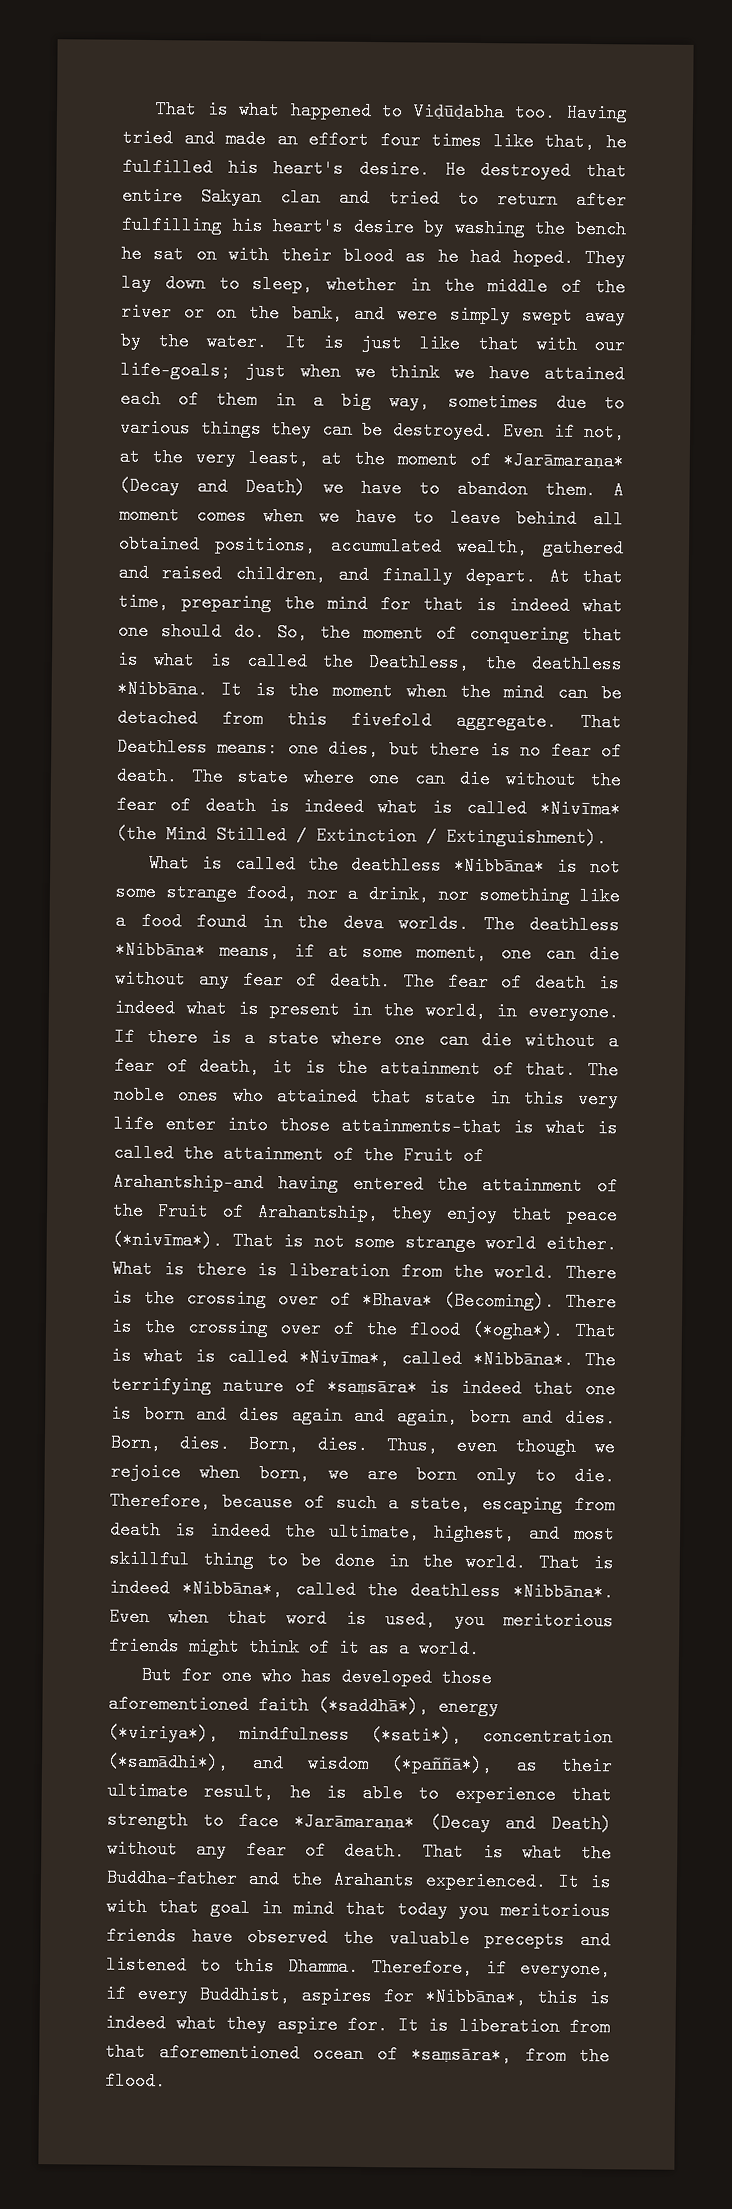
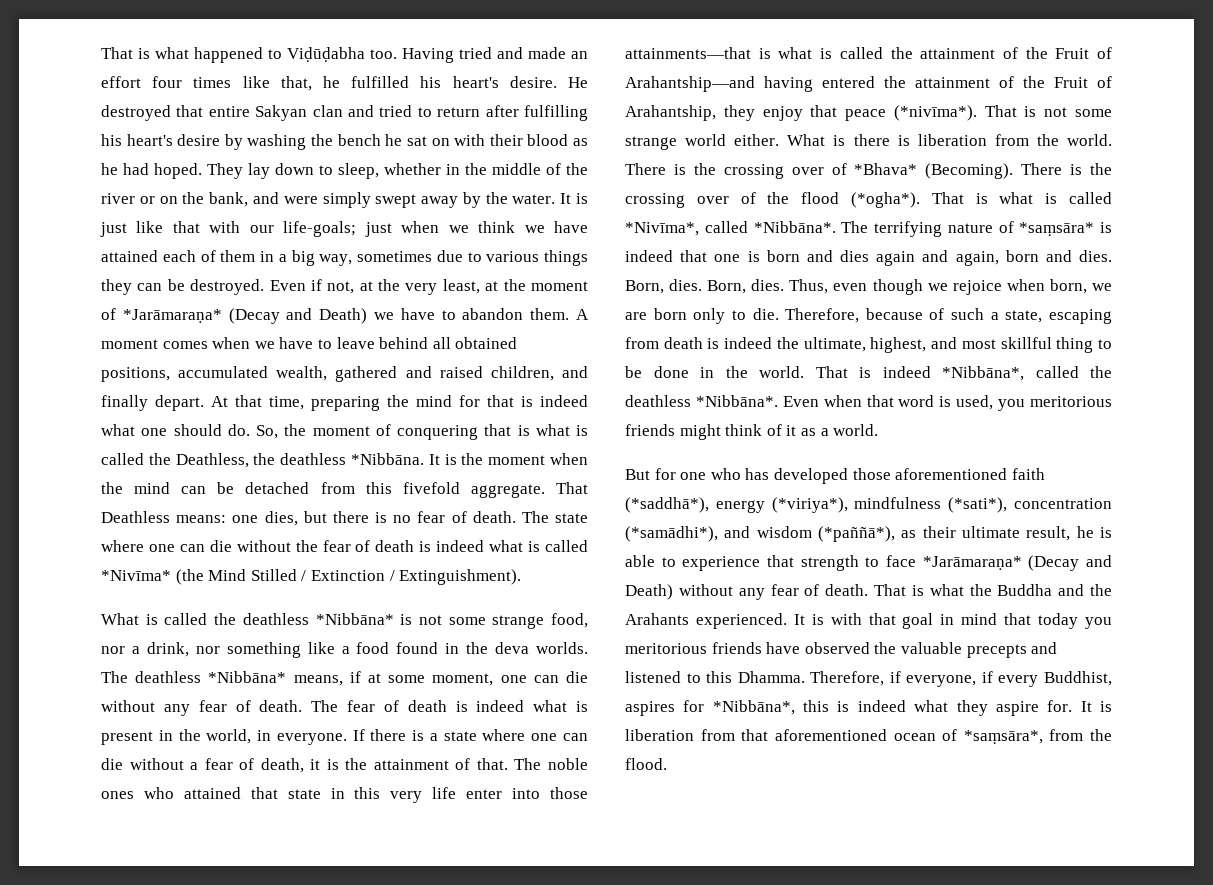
[106,1868,238,1888] Buddha-father -> [997,584,1053,596] Buddha

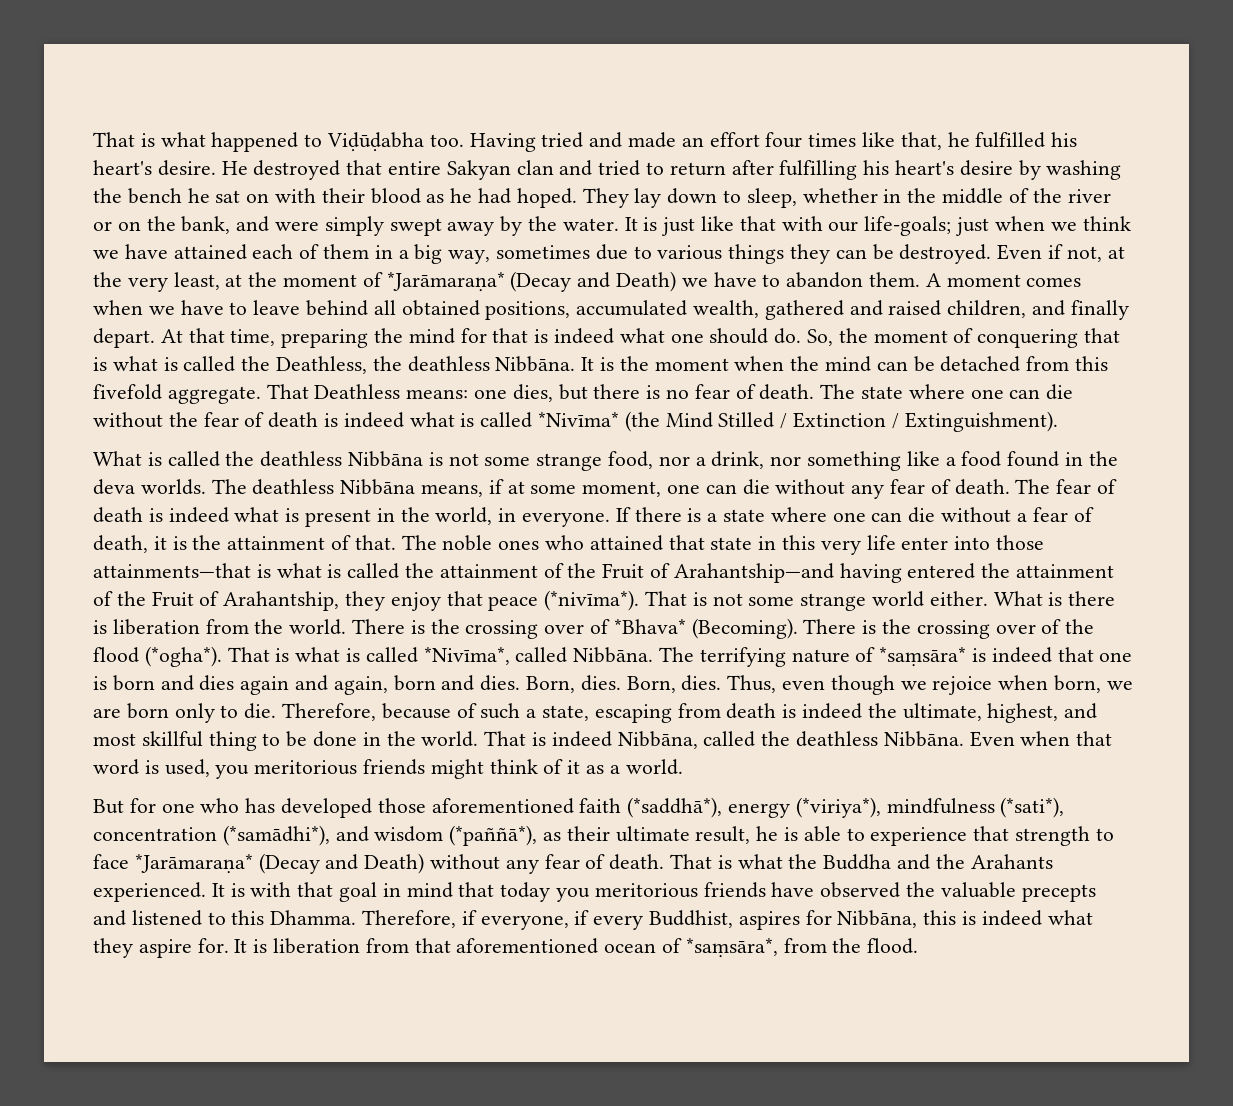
[350,453,424,465] *Nibbāna. -> [495,356,576,372] Nibbāna.
[315,613,394,625] *Nibbāna* -> [348,451,424,467] Nibbāna
[208,671,287,683] *Nibbāna* -> [340,479,416,495] Nibbāna
[753,221,836,233] *Nibbāna*. -> [573,647,654,663] Nibbāna.
[942,366,1112,381] [625,395,778,407] *Nibbāna*, called the deathless *Nibbāna*. -> [617,731,964,749] Nibbāna, called the deathless Nibbāna.
[712,700,795,715] *Nibbāna*, -> [837,910,918,928] Nibbāna,

